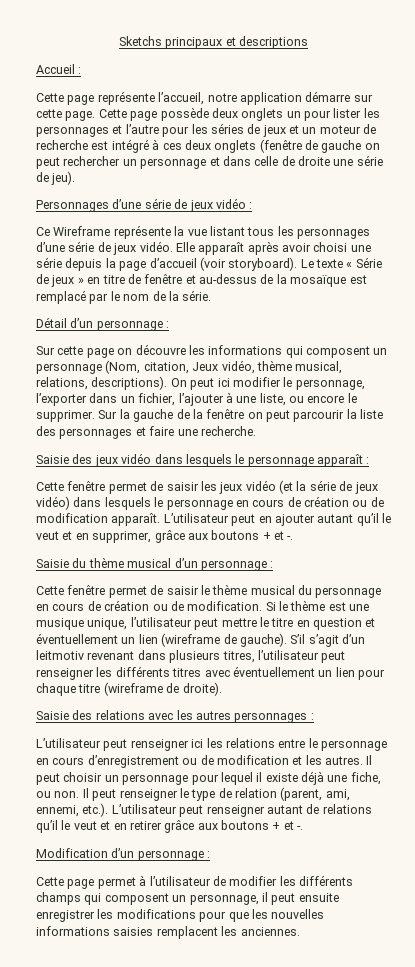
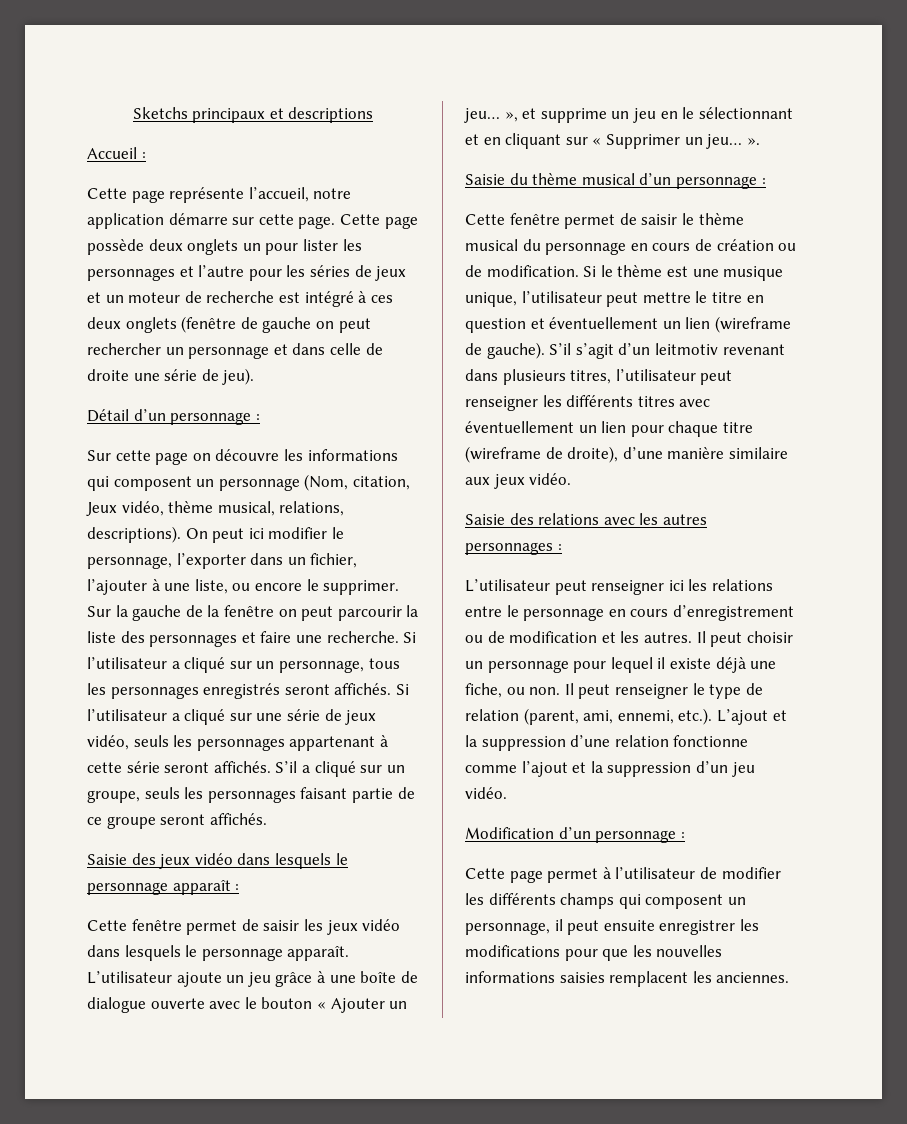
[36,198,253,212] [36,225,370,239] [36,241,371,255] [36,257,382,271] [36,274,367,287] [36,290,212,304] // Personnages d’une série de jeux vidéo : // Ce Wireframe représente la vue listant tous les personnages d’une série de jeux vidéo. Elle apparaît après avoir choisi une série depuis la page d’accueil (voir storyboard). Le texte « Série de jeux » en titre de fenêtre et au-dessus de la mosaïque est remplacé par le nom de la série. -> (255, 376) none
(256, 431) none -> [403,632,417,643] [87,657,400,673] [87,683,409,699] [87,709,377,725] [87,735,388,751] [87,761,405,777] [87,787,415,803] [87,813,267,829] Si l’utilisateur a cliqué sur un personnage, tous les personnages enregistrés seront affichés. Si l’utilisateur a cliqué sur une série de jeux vidéo, seuls les personnages appartenant à cette série seront affichés. S’il a cliqué sur un groupe, seuls les personnages faisant partie de ce groupe seront affichés.
[279,480,378,494] [36,496,384,510] [36,513,391,526] [36,530,294,543] (et la série de jeux vidéo) dans lesquels le personnage en cours de création ou de modification apparaît. L’utilisateur peut en ajouter autant qu’il le veut et en supprimer, grâce aux boutons + et -. -> [87,945,350,961] [87,971,418,987] [87,997,408,1013] [464,107,793,123] [465,133,760,149] dans lesquels le personnage apparaît. L’utilisateur ajoute un jeu grâce à une boîte de dialogue ouverte avec le bouton « Ajouter un jeu… », et supprime un jeu en le sélectionnant et en cliquant sur « Supprimer un jeu… ».
[182,682,222,696] droite). -> [567,446,788,463] [465,473,572,489] droite), d’une manière similaire aux jeux vidéo.
[111,804,372,817] [36,820,304,833] L’utilisateur peut renseigner autant de relations qu’il le veut et en retirer grâce aux boutons + et -. -> [716,709,787,725] [465,735,749,751] [465,761,755,777] [465,787,507,799] L’ajout et la suppression d’une relation fonctionne comme l’ajout et la suppression d’un jeu vidéo.

